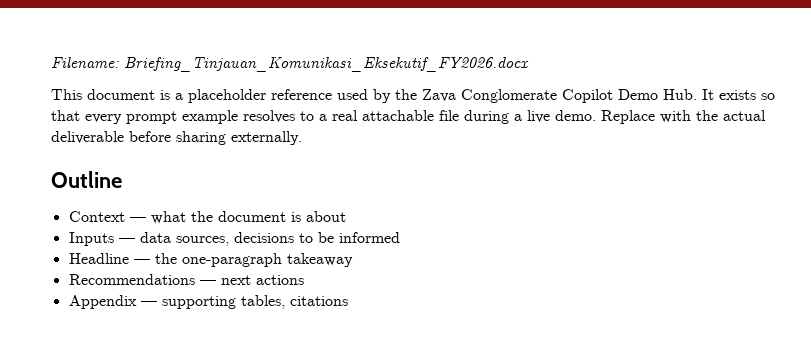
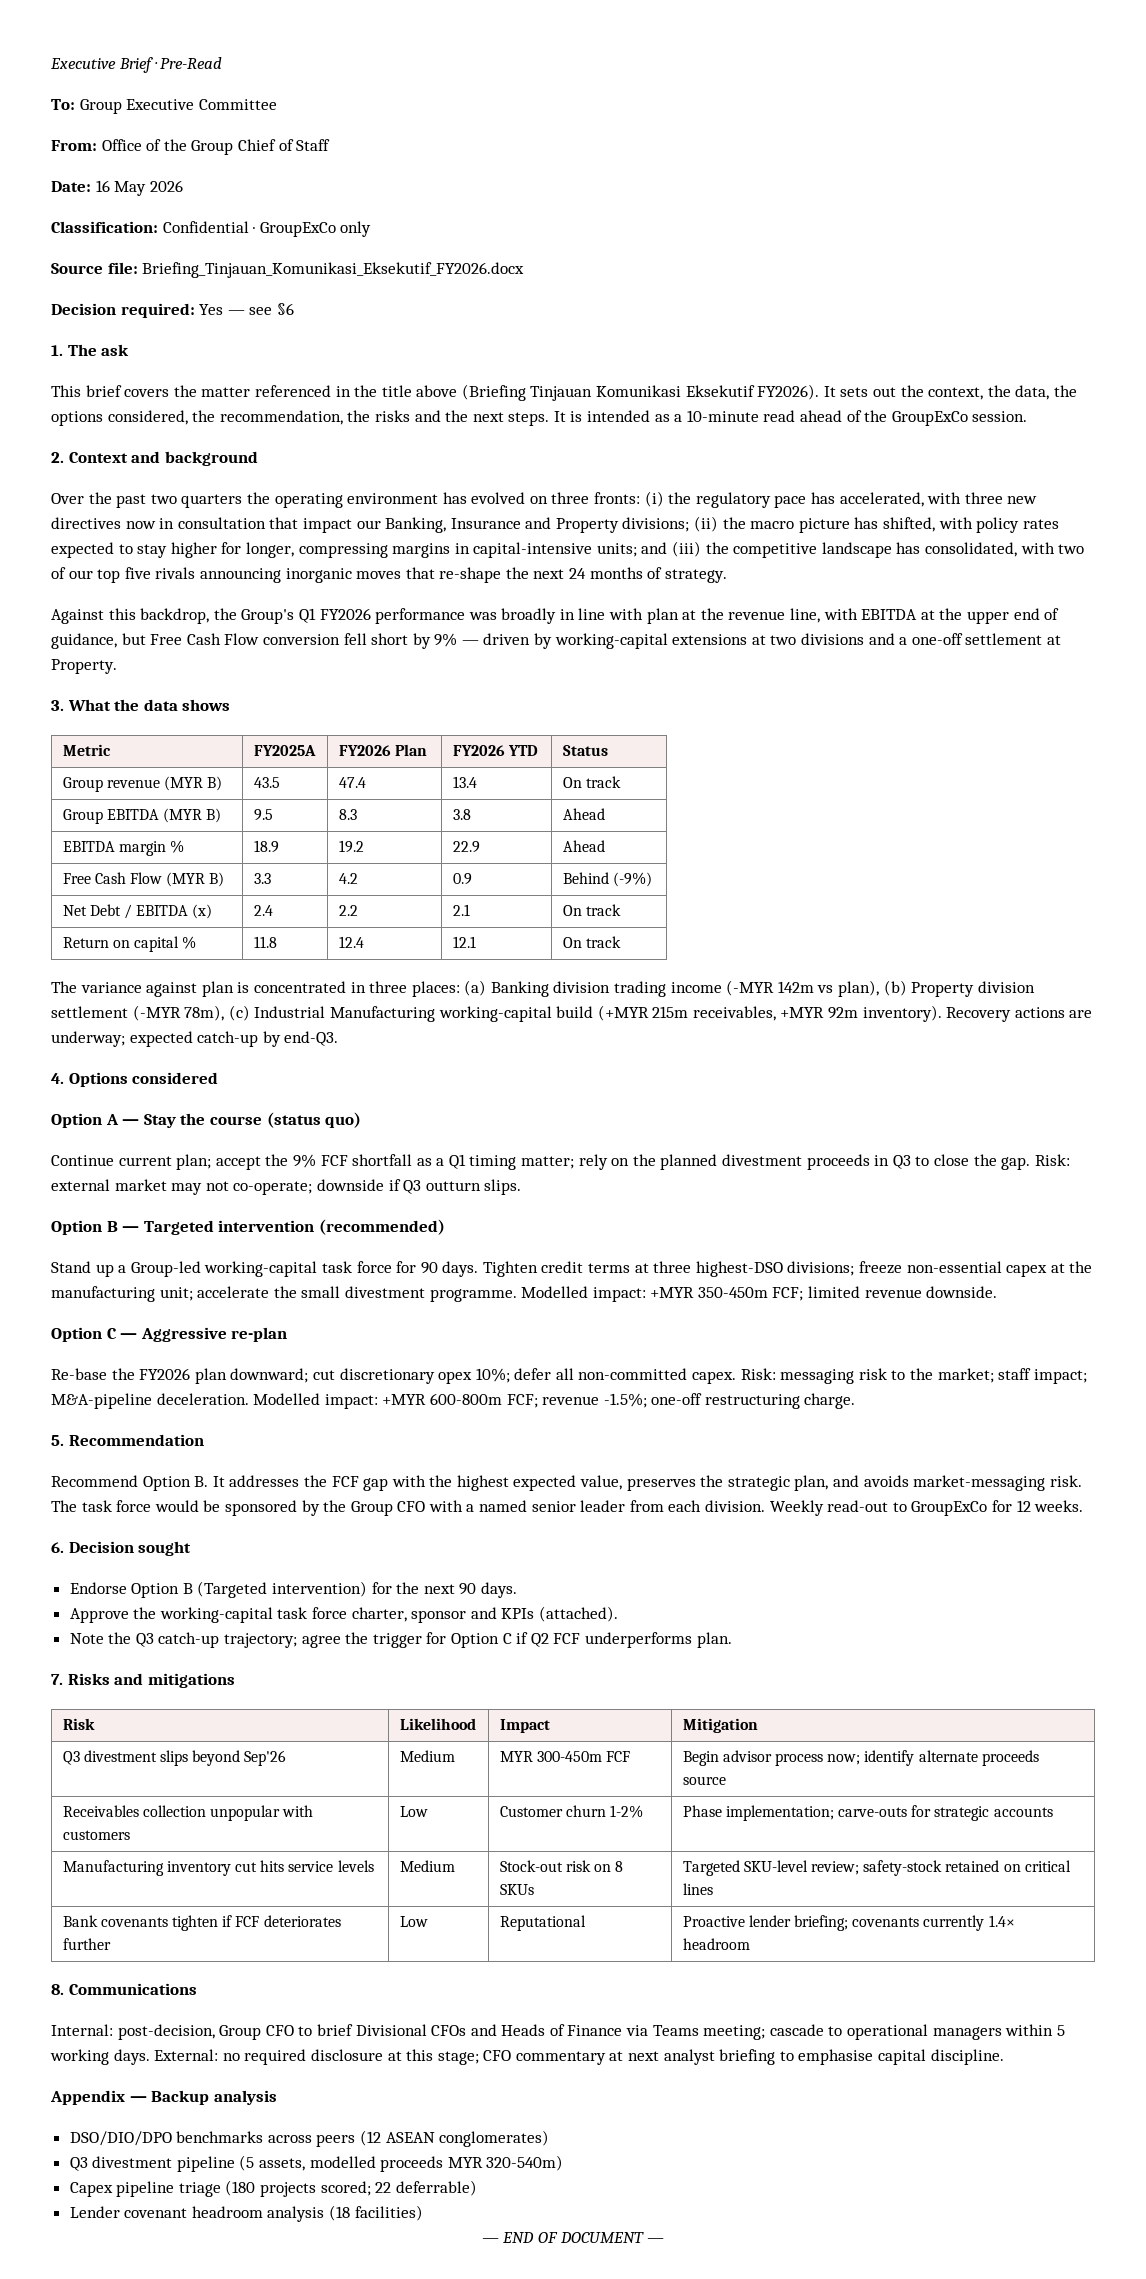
[51,57,529,72] [51,89,775,103] [51,110,766,124] [51,131,302,145] [51,171,122,188] [68,211,346,224] [68,232,400,246] [68,253,353,267] [68,274,304,285] [68,295,348,309] Filename: Briefing_Tinjauan_Komunikasi_Eksekutif_FY2026.docx // This document is a placeholder reference used by the Zava Conglomerate Copilot Demo Hub. It exists so that every prompt example resolves to a real attachable file during a live demo. Replace with the actual deliverable before sharing externally. // Outline // Context — what the document is about // Inputs — data sources, decisions to be informed // Headline — the one-paragraph takeaway // Recommendations — next actions // Appendix — supporting tables, citations -> [50,57,222,73] [51,99,277,114] [51,139,331,155] [51,180,183,196] [51,221,372,237] [51,262,525,278] [51,303,294,318] [51,344,130,356] [51,384,1077,401] [51,410,1028,426] [51,451,258,466] [51,491,1038,508] [51,516,1059,533] [51,541,1085,558] [51,567,727,583] [51,608,1060,624] [51,633,1061,649] [51,659,117,674] [51,699,231,711] [62,744,111,756] [253,745,316,756] [338,744,427,756] [452,745,538,756] [562,745,608,756] [62,776,223,792] [253,777,280,788] [338,777,366,788] [452,776,477,788] [562,776,621,788] [62,808,222,824] [253,809,273,821] [338,809,357,820] [452,809,471,820] [562,808,605,820] [62,840,185,856] [253,840,279,853] [338,840,364,853] [452,841,480,853] [562,840,605,852] [62,872,225,887] [253,873,271,884] [338,873,358,884] [452,873,472,885] [562,872,652,887] [62,904,213,919] [253,905,273,916] [338,905,358,916] [452,904,470,916] [562,904,621,916] [62,936,197,952] [253,936,277,948] [338,936,364,948] [452,936,476,948] [562,936,621,948] [51,980,1035,997] [51,1005,1093,1022] [51,1031,339,1047] [51,1072,219,1087] [51,1112,362,1128] [51,1154,1070,1170] [51,1179,522,1195] [51,1219,445,1235] [51,1261,1093,1277] [51,1286,998,1302] [51,1327,288,1342] [51,1368,1087,1384] [51,1393,856,1409] [51,1434,204,1446] [51,1475,1082,1491] [51,1500,1084,1516] [51,1541,192,1556] [69,1581,518,1598] [69,1606,619,1623] [69,1632,732,1648] [51,1673,235,1688] [62,1718,95,1730] [399,1718,476,1730] [499,1719,550,1733] [682,1718,758,1733] [62,1750,287,1766] [399,1750,455,1762] [499,1751,631,1762] [682,1750,1039,1766] [682,1776,726,1785] [62,1805,314,1821] [62,1830,130,1840] [399,1806,428,1817] [499,1805,644,1818] [682,1805,1053,1821] [62,1860,374,1876] [399,1860,455,1872] [499,1860,624,1872] [499,1884,534,1895] [682,1860,1071,1876] [682,1883,713,1895] [62,1915,341,1931] [62,1938,111,1950] [399,1916,428,1927] [499,1915,586,1931] [682,1915,1015,1931] [682,1938,750,1950] [51,1983,197,1995] [51,2024,1065,2040] [50,2049,1004,2065] [50,2090,277,2105] [69,2130,550,2147] [69,2155,564,2172] [69,2180,477,2197] [69,2205,423,2222] [481,2232,665,2243] Executive Brief · Pre-Read // To: Group Executive Committee // From: Office of the Group Chief of Staff // Date: 16 May 2026 // Classification: Confidential · GroupExCo only // Source file: Briefing_Tinjauan_Komunikasi_Eksekutif_FY2026.docx // Decision required: Yes — see §6 // 1. The ask // This brief covers the matter referenced in the title above (Briefing Tinjauan Komunikasi Eksekutif FY2026). It sets out the context, the data, the options considered, the recommendation, the risks and the next steps. It is intended as a 10-minute read ahead of the GroupExCo session. // 2. Context and background // Over the past two quarters the operating environment has evolved on three fronts: (i) the regulatory pace has accelerated, with three new directives now in consultation that impact our Banking, Insurance and Property divisions; (ii) the macro picture has shifted, with policy rates expected to stay higher for longer, compressing margins in capital-intensive units; and (iii) the competitive landscape has consolidated, with two of our top five rivals announcing inorganic moves that re-shape the next 24 months of strategy. // Against this backdrop, the Group's Q1 FY2026 performance was broadly in line with plan at the revenue line, with EBITDA at the upper end of guidance, but Free Cash Flow conversion fell short by 9% — driven by working-capital extensions at two divisions and a one-off settlement at Property. // 3. What the data shows // Metric | FY2025A | FY2026 Plan | FY2026 YTD | Status // Group revenue (MYR B) | 43.5 | 47.4 | 13.4 | On track // Group EBITDA (MYR B) | 9.5 | 8.3 | 3.8 | Ahead // EBITDA margin % | 18.9 | 19.2 | 22.9 | Ahead // Free Cash Flow (MYR B) | 3.3 | 4.2 | 0.9 | Behind (-9%) // Net Debt / EBITDA (x) | 2.4 | 2.2 | 2.1 | On track // Return on capital % | 11.8 | 12.4 | 12.1 | On track // The variance against plan is concentrated in three places: (a) Banking division trading income (-MYR 142m vs plan), (b) Property division settlement (-MYR 78m), (c) Industrial Manufacturing working-capital build (+MYR 215m receivables, +MYR 92m inventory). Recovery actions are underway; expected catch-up by end-Q3. // 4. Options considered // Option A — Stay the course (status quo) // Continue current plan; accept the 9% FCF shortfall as a Q1 timing matter; rely on the planned divestment proceeds in Q3 to close the gap. Risk: external market may not co-operate; downside if Q3 outturn slips. // Option B — Targeted intervention (recommended) // Stand up a Group-led working-capital task force for 90 days. Tighten credit terms at three highest-DSO divisions; freeze non-essential capex at the manufacturing unit; accelerate the small divestment programme. Modelled impact: +MYR 350-450m FCF; limited revenue downside. // Option C — Aggressive re-plan // Re-base the FY2026 plan downward; cut discretionary opex 10%; defer all non-committed capex. Risk: messaging risk to the market; staff impact; M&A-pipeline deceleration. Modelled impact: +MYR 600-800m FCF; revenue -1.5%; one-off restructuring charge. // 5. Recommendation // Recommend Option B. It addresses the FCF gap with the highest expected value, preserves the strategic plan, and avoids market-messaging risk. The task force would be sponsored by the Group CFO with a named senior leader from each division. Weekly read-out to GroupExCo for 12 weeks. // 6. Decision sought // Endorse Option B (Targeted intervention) for the next 90 days. // Approve the working-capital task force charter, sponsor and KPIs (attached). // Note the Q3 catch-up trajectory; agree the trigger for Option C if Q2 FCF underperforms plan. // 7. Risks and mitigations // Risk | Likelihood | Impact | Mitigation // Q3 divestment slips beyond Sep'26 | Medium | MYR 300-450m FCF | Begin advisor process now; identify alternate proceeds source // Receivables collection unpopular with customers | Low | Customer churn 1-2% | Phase implementation; carve-outs for strategic accounts // Manufacturing inventory cut hits service levels | Medium | Stock-out risk on 8 SKUs | Targeted SKU-level review; safety-stock retained on critical lines // Bank covenants tighten if FCF deteriorates further | Low | Reputational | Proactive lender briefing; covenants currently 1.4× headroom // 8. Communications // Internal: post-decision, Group CFO to brief Divisional CFOs and Heads of Finance via Teams meeting; cascade to operational managers within 5 working days. External: no required disclosure at this stage; CFO commentary at next analyst briefing to emphasise capital discipline. // Appendix — Backup analysis // DSO/DIO/DPO benchmarks across peers (12 ASEAN conglomerates) // Q3 divestment pipeline (5 assets, modelled proceeds MYR 320-540m) // Capex pipeline triage (180 projects scored; 22 deferrable) // Lender covenant headroom analysis (18 facilities) // — END OF DOCUMENT —

